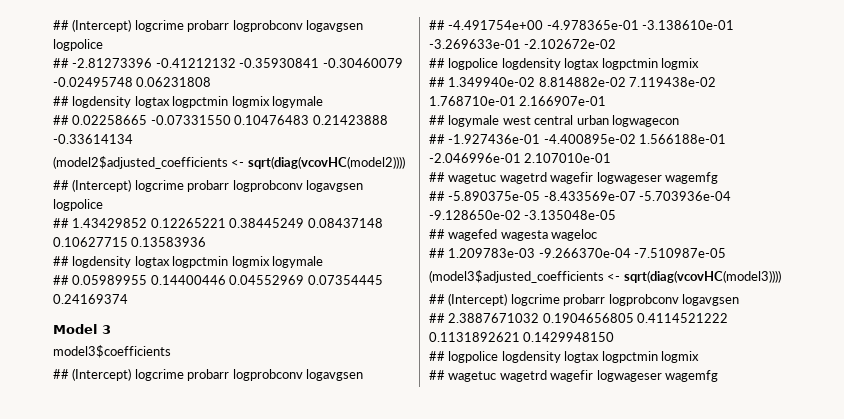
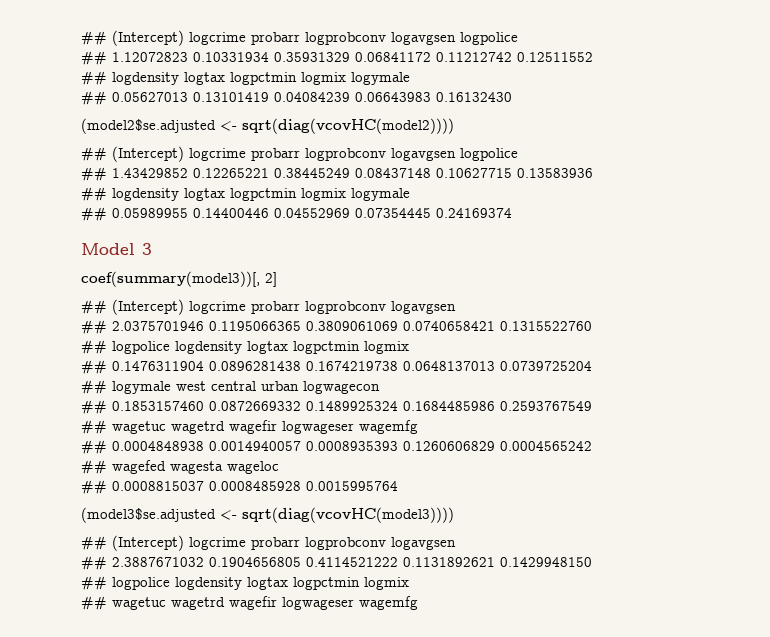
[53,19,363,32] [53,39,103,51] [53,58,403,68] [53,77,212,87] [53,96,323,108] [53,115,388,125] [53,134,133,144] [53,156,228,169] ## (Intercept) logcrime probarr logprobconv logavgsen logpolice // ## -2.81273396 -0.41212132 -0.35930841 -0.30460079 -0.02495748 0.06231808 // ## logdensity logtax logpctmin logmix logymale // ## 0.02258665 -0.07331550 0.10476483 0.21423888 -0.33614134 // (model2$adjusted_coefficients -> [81,30,518,46] [81,51,593,65] [81,71,410,85] [81,91,512,105] [81,118,216,134] ## (Intercept) logcrime probarr logprobconv logavgsen logpolice // ## 1.12072823 0.10331934 0.35931329 0.06841172 0.11212742 0.12511552 // ## logdensity logtax logpctmin logmix logymale // ## 0.05627013 0.13101419 0.04084239 0.06643983 0.16132430 // (model2$se.adjusted
[53,345,171,358] [53,368,363,381] [429,20,735,30] [429,39,617,49] [429,58,699,70] [429,77,717,87] [429,96,607,106] model3$coefficients // ## (Intercept) logcrime probarr logprobconv logavgsen // ## -4.491754e+00 -4.978365e-01 -3.138610e-01 -3.269633e-01 -2.102672e-02 // ## logpolice logdensity logtax logpctmin logmix // ## 1.349940e-02 8.814882e-02 7.119438e-02 1.768710e-01 2.166907e-01 -> [81,271,277,287] [81,299,456,315] [81,320,592,334] [81,340,409,354] [81,360,592,374] coef(summary(model3))[, 2] // ## (Intercept) logcrime probarr logprobconv logavgsen // ## 2.0375701946 0.1195066365 0.3809061069 0.0740658421 0.1315522760 // ## logpolice logdensity logtax logpctmin logmix // ## 0.1476311904 0.0896281438 0.1674219738 0.0648137013 0.0739725204
[448,134,727,144] [429,153,612,163] -1.927436e-01 -4.400895e-02 1.566188e-01 -2.046996e-01 2.107010e-01 -> [112,401,592,411] 0.1853157460 0.0872669332 0.1489925324 0.1684485986 0.2593767549
[448,191,732,201] [429,210,617,220] -5.890375e-05 -8.433569e-07 -5.703936e-04 -9.128650e-02 -3.135048e-05 -> [112,441,592,451] 0.0004848938 0.0014940057 0.0008935393 0.1260606829 0.0004565242
[448,248,727,258] [429,270,604,283] 1.209783e-03 -9.266370e-04 -7.510987e-05 // (model3$adjusted_coefficients -> [112,481,398,491] [81,507,216,523] 0.0008815037 0.0008485928 0.0015995764 // (model3$se.adjusted

